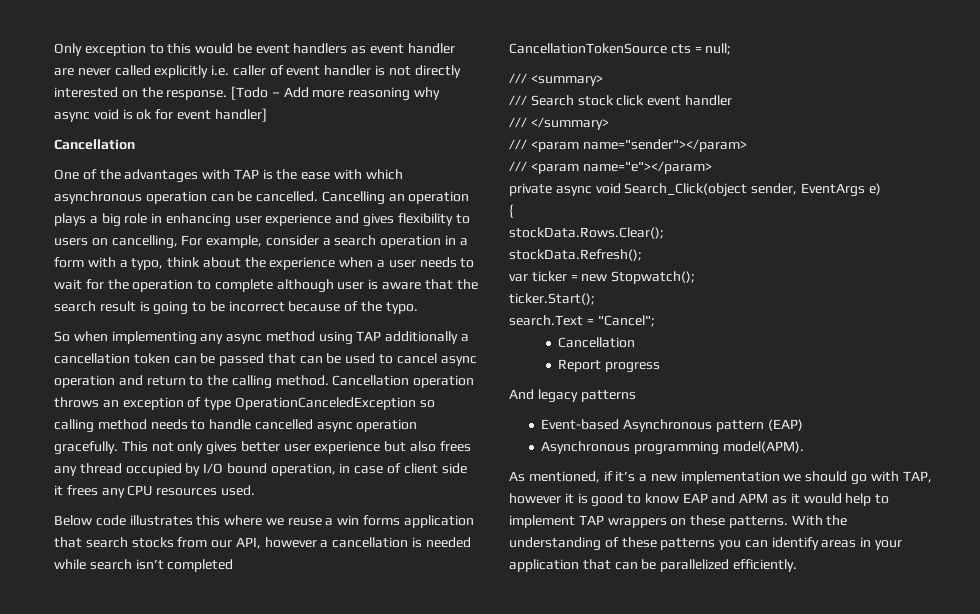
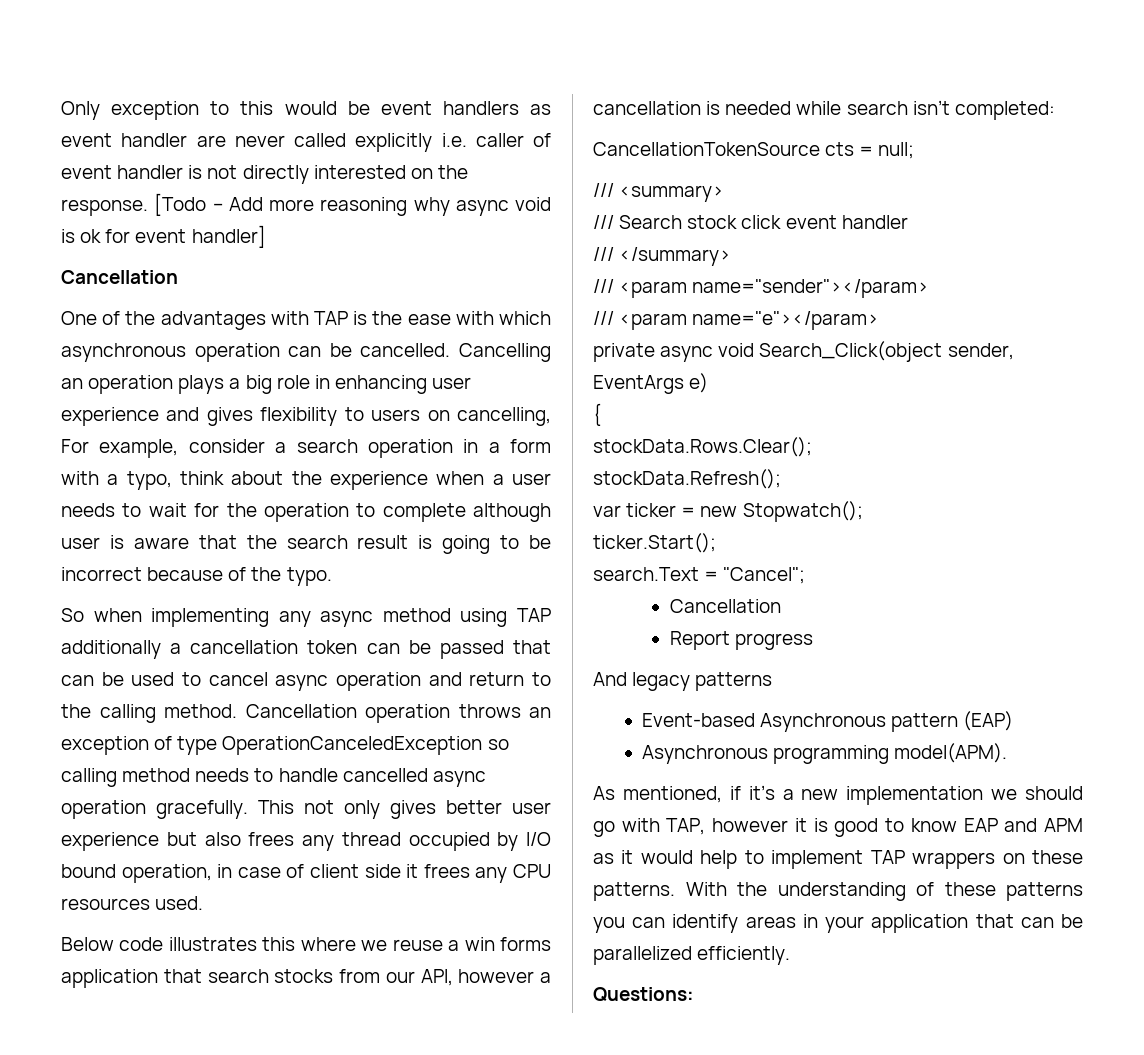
[167,559,234,572] completed -> [954,101,1055,120] completed:
(797, 565) none -> [593,987,694,1002] // Questions:

